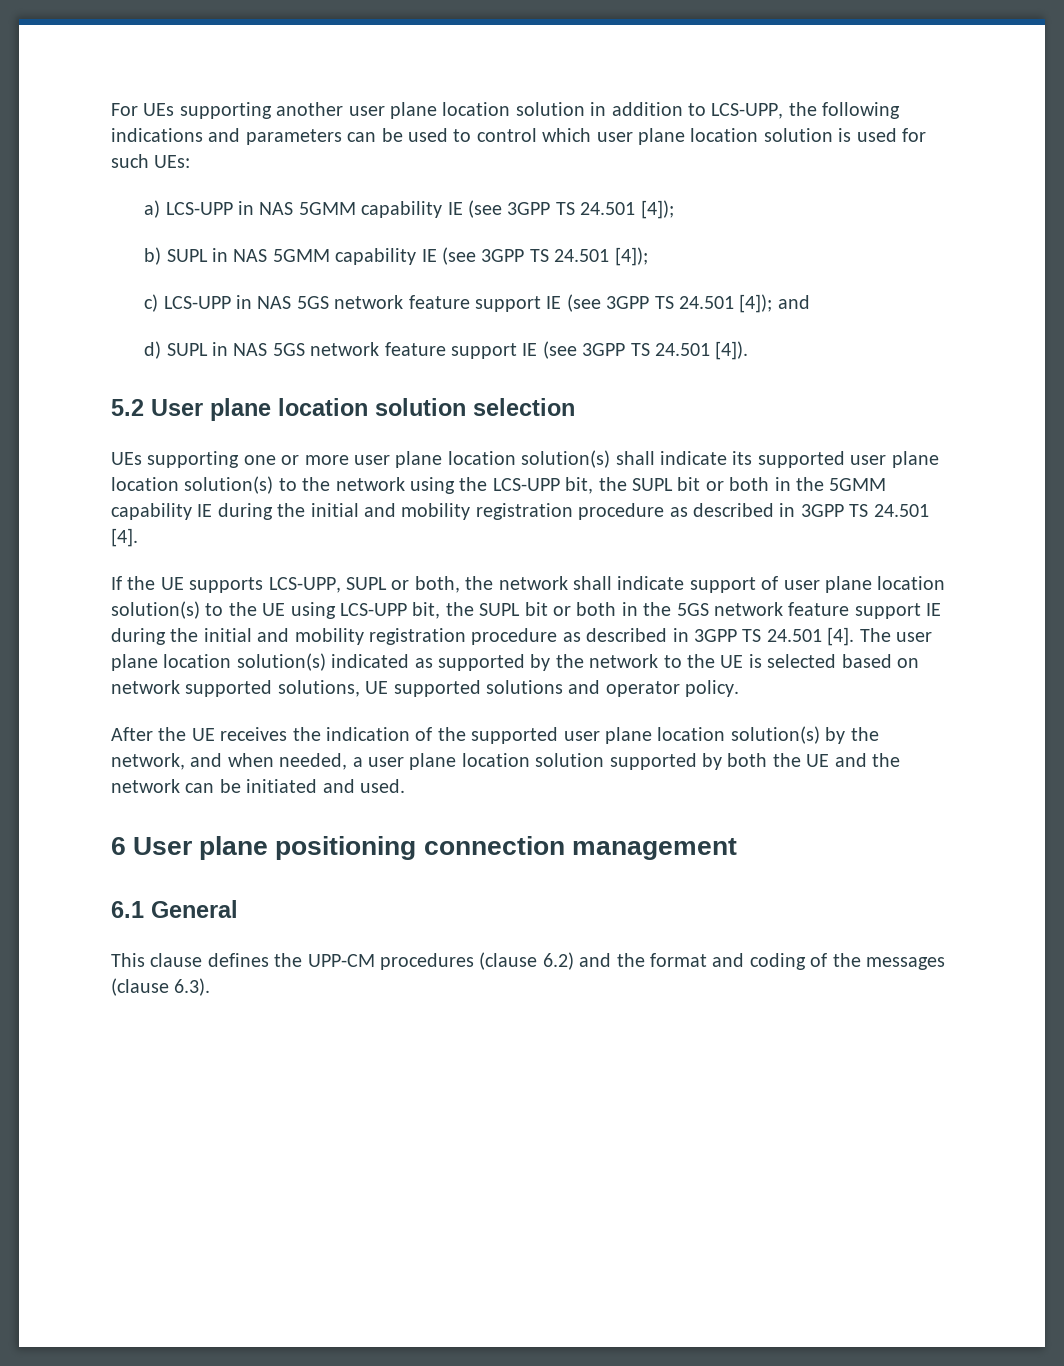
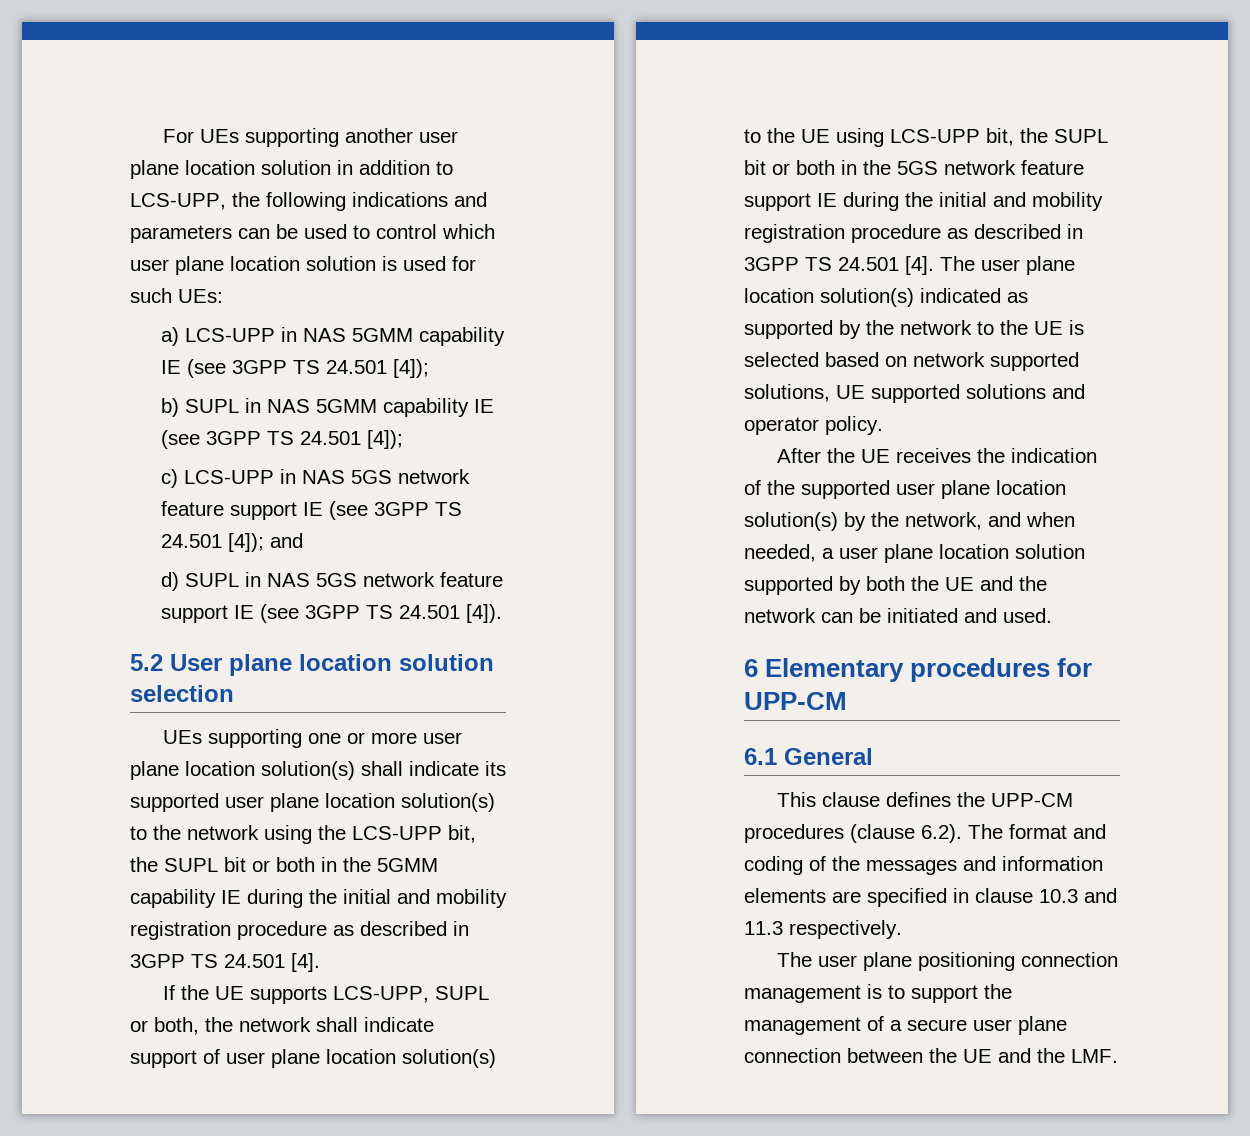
[133,836,737,860] User plane positioning connection management -> [765,658,1093,682] [744,692,847,710] Elementary procedures for UPP-CM
[542,952,645,970] 6.2) and the -> [921,824,1003,843] 6.2). The
[111,978,211,996] (clause 6.3). -> [963,856,1103,871] [744,888,1117,907] [744,920,902,939] [777,952,1119,971] [744,984,1012,1003] [744,1016,1067,1035] [744,1048,1118,1063] and information elements are specified in clause 10.3 and 11.3 respectively. // The user plane positioning connection management is to support the management of a secure user plane connection between the UE and the LMF.

